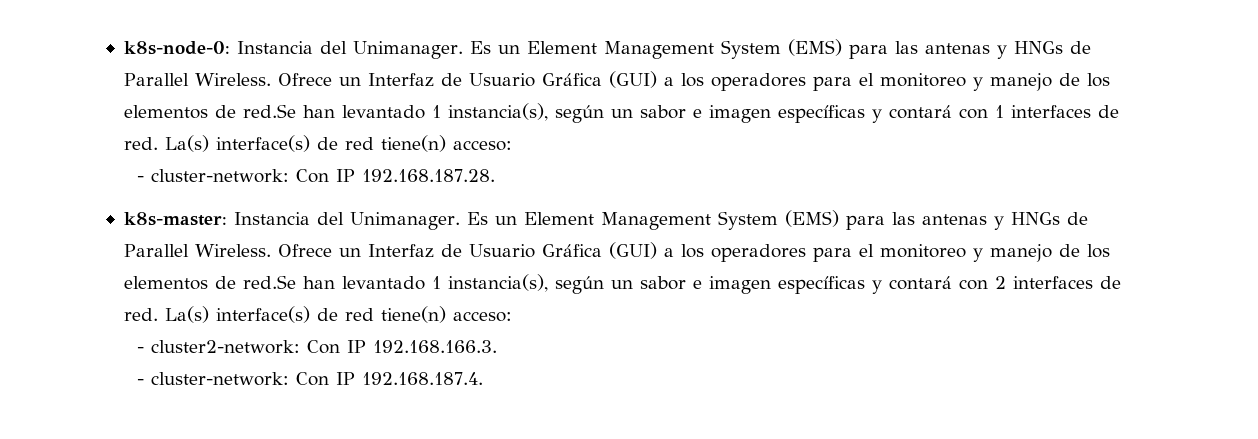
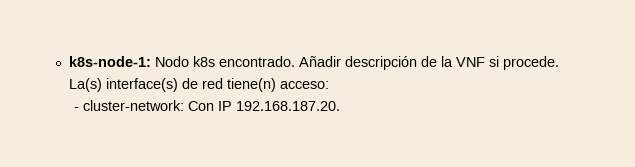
[123,39,1091,59] [123,71,1110,91] [123,103,1119,123] [123,137,158,150] k8s-node-0: Instancia del Unimanager. Es un Element Management System (EMS) para las antenas y HNGs de Parallel Wireless. Ofrece un Interfaz de Usuario Gráfica (GUI) a los operadores para el monitoreo y manejo de los elementos de red.Se han levantado 1 instancia(s), según un sabor e imagen específicas y contará con 1 interfaces de red. -> [68,56,559,70] k8s-node-1: Nodo k8s encontrado. Añadir descripción de la VNF si procede.
[362,169,496,182] [123,210,1088,230] [123,242,1110,262] [123,274,1121,294] [123,306,512,323] [137,340,498,354] [137,372,484,386] 192.168.187.28. // k8s-master: Instancia del Unimanager. Es un Element Management System (EMS) para las antenas y HNGs de Parallel Wireless. Ofrece un Interfaz de Usuario Gráfica (GUI) a los operadores para el monitoreo y manejo de los elementos de red.Se han levantado 1 instancia(s), según un sabor e imagen específicas y contará con 2 interfaces de red. La(s) interface(s) de red tiene(n) acceso: // - cluster2-network: Con IP 192.168.166.3. // - cluster-network: Con IP 192.168.187.4. -> [236,101,341,111] 192.168.187.20.

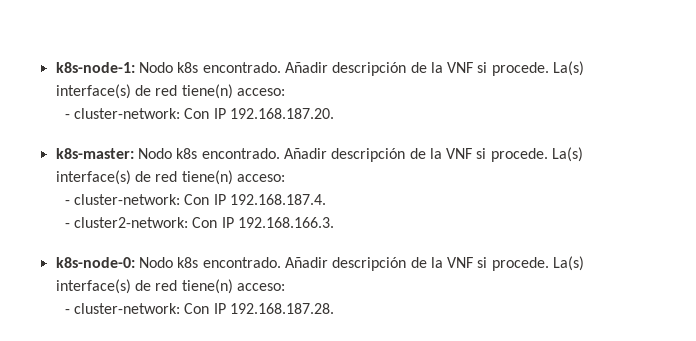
(341, 106) none -> [55,147,584,162] [55,170,285,185] [64,194,327,205] [64,217,335,228] [55,256,585,271] [55,279,285,294] [64,303,335,314] // k8s-master: Nodo k8s encontrado. Añadir descripción de la VNF si procede. La(s) interface(s) de red tiene(n) acceso: // - cluster-network: Con IP 192.168.187.4. // - cluster2-network: Con IP 192.168.166.3. // k8s-node-0: Nodo k8s encontrado. Añadir descripción de la VNF si procede. La(s) interface(s) de red tiene(n) acceso: // - cluster-network: Con IP 192.168.187.28.

